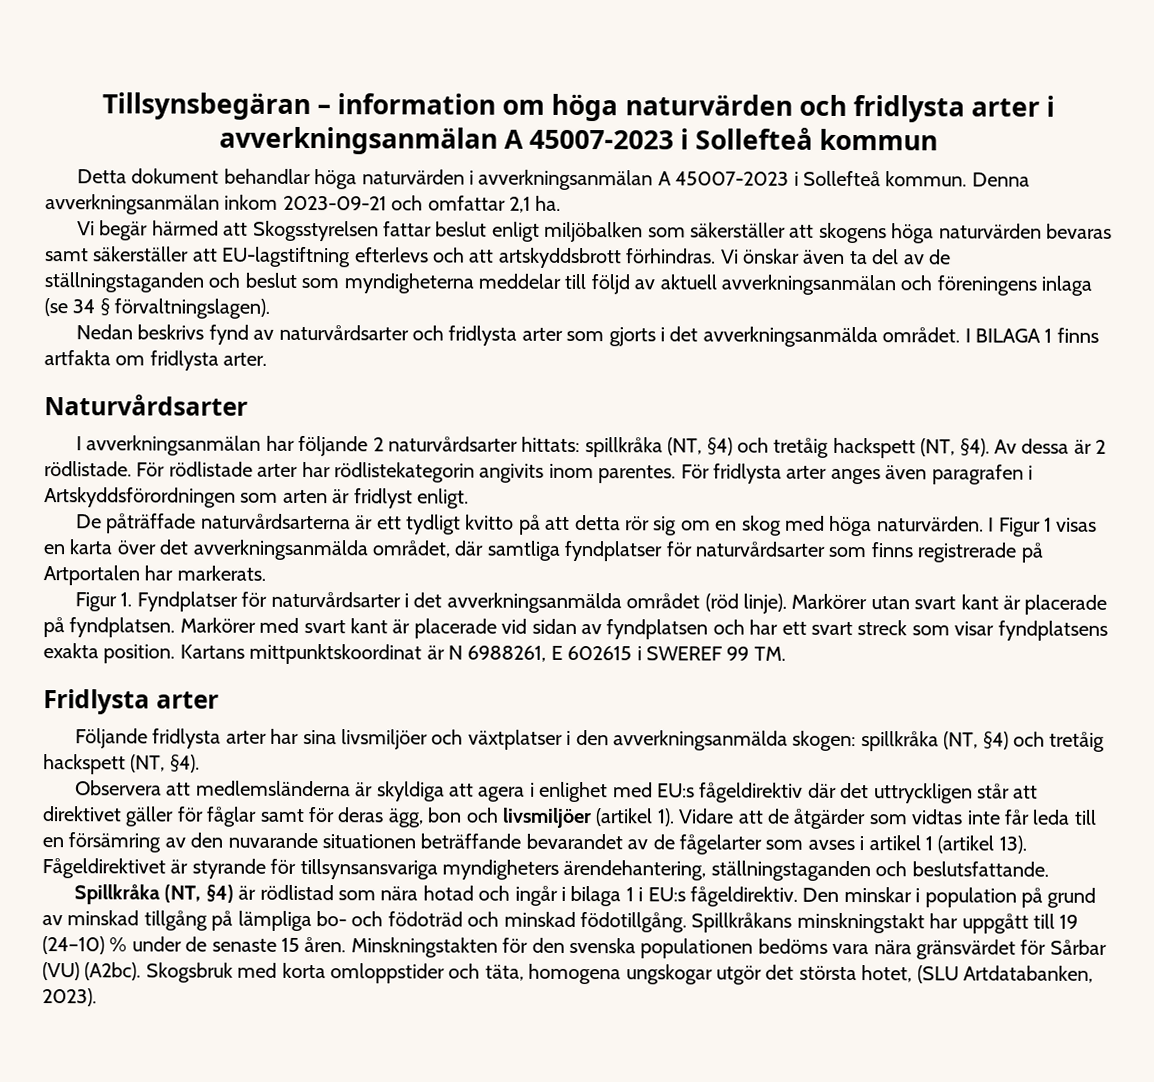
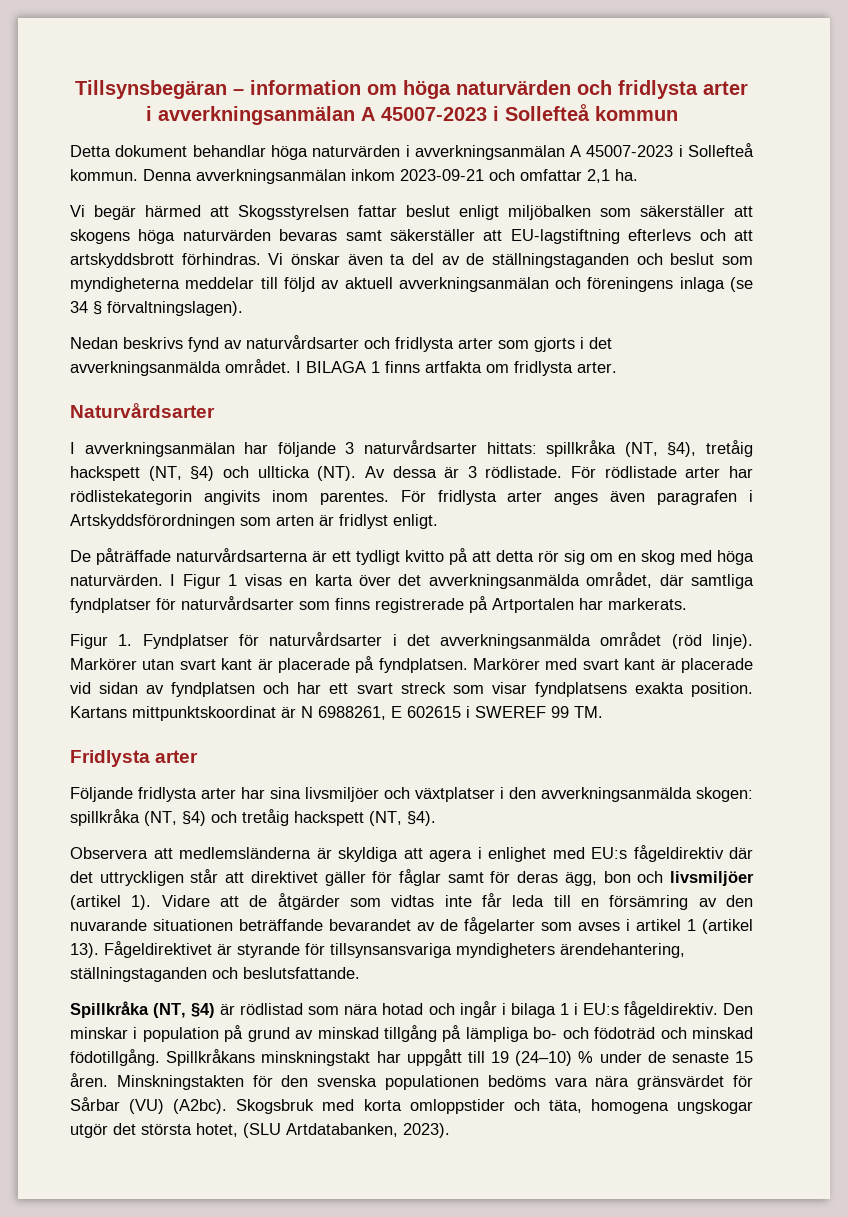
[372,437,384,452] 2 -> [345,442,355,454] 3
[706,437,990,459] §4) och tretåig hackspett (NT, §4). -> [667,440,754,457] [70,466,357,481] §4), tretåig hackspett (NT, §4) och ullticka (NT).
[1095,439,1107,454] 2 -> [467,466,477,478] 3

